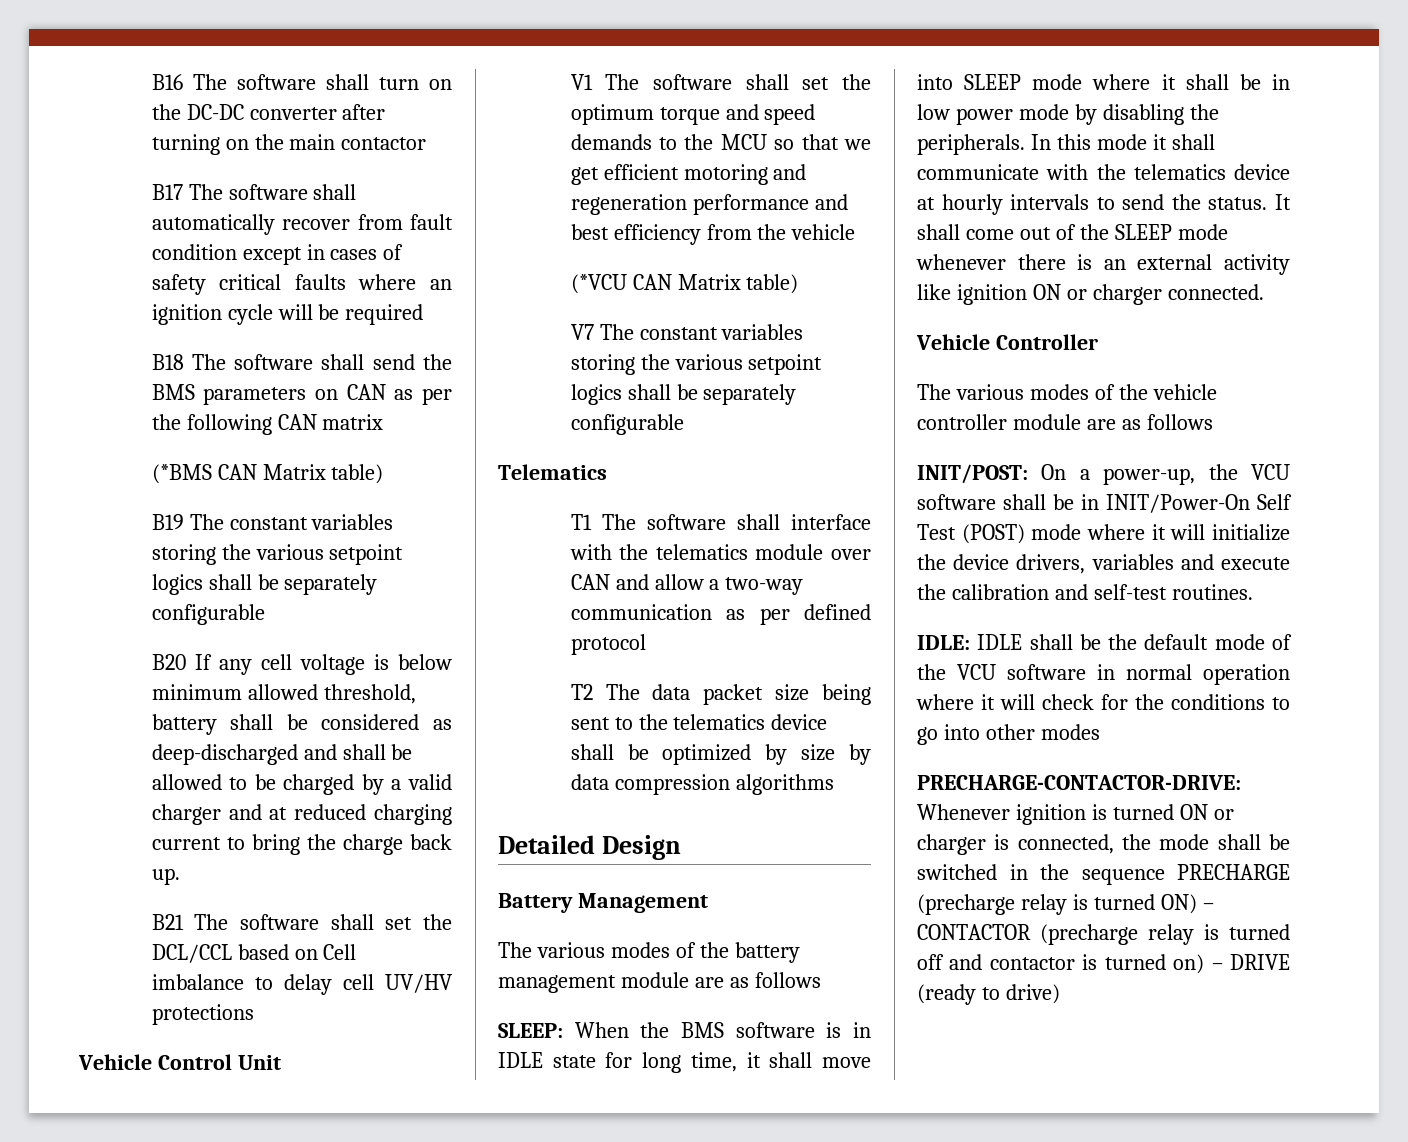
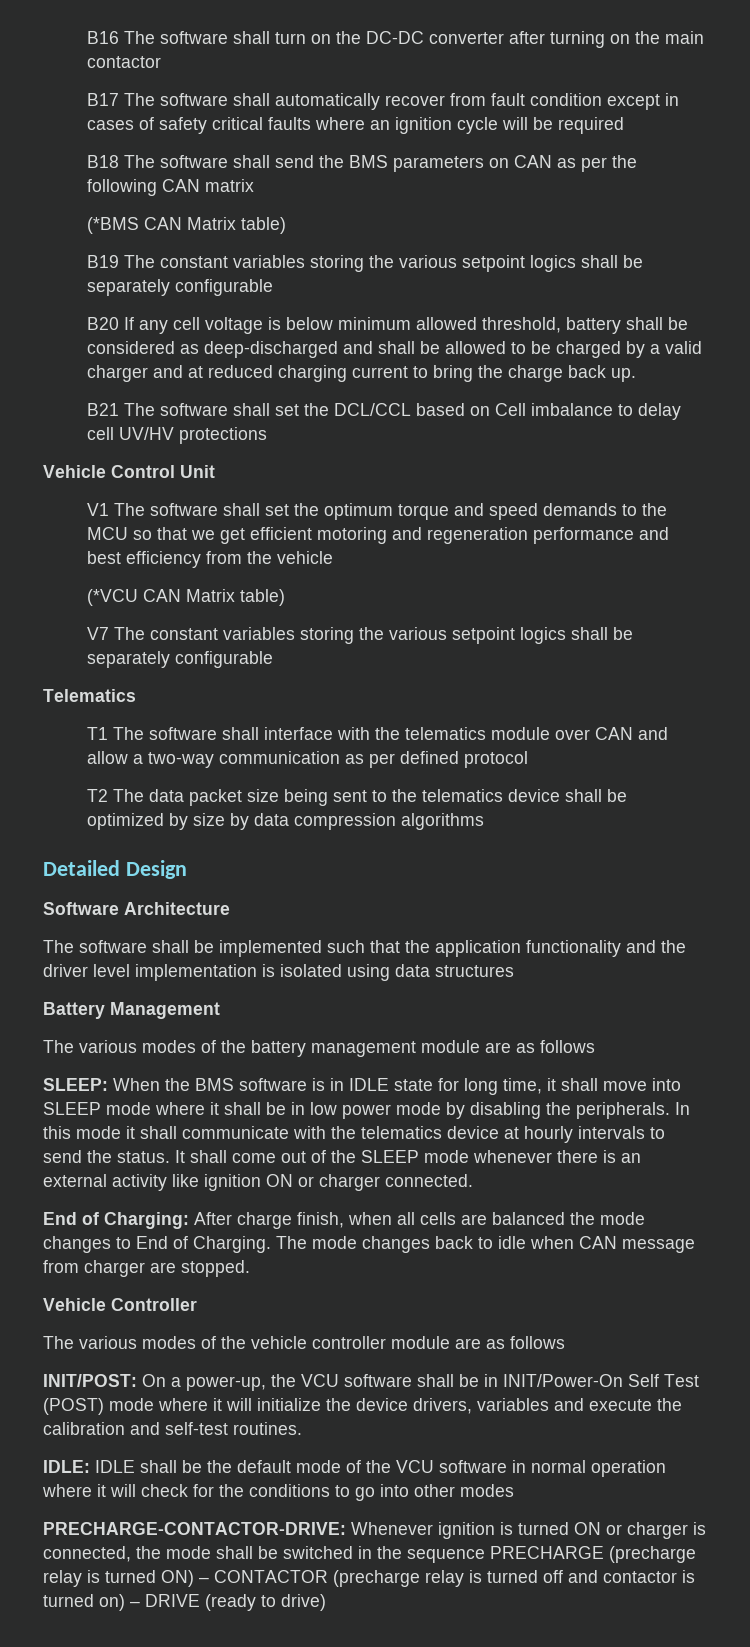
(681, 847) none -> [43,902,230,915] [43,940,686,957] [43,964,514,981] // Software Architecture // The software shall be implemented such that the application functionality and the driver level implementation is isolated using data structures
(1264, 292) none -> [43,1212,645,1229] [43,1236,695,1253] [43,1260,250,1277] // End of Charging: After charge finish, when all cells are balanced the mode changes to End of Charging. The mode changes back to idle when CAN message from charger are stopped.

